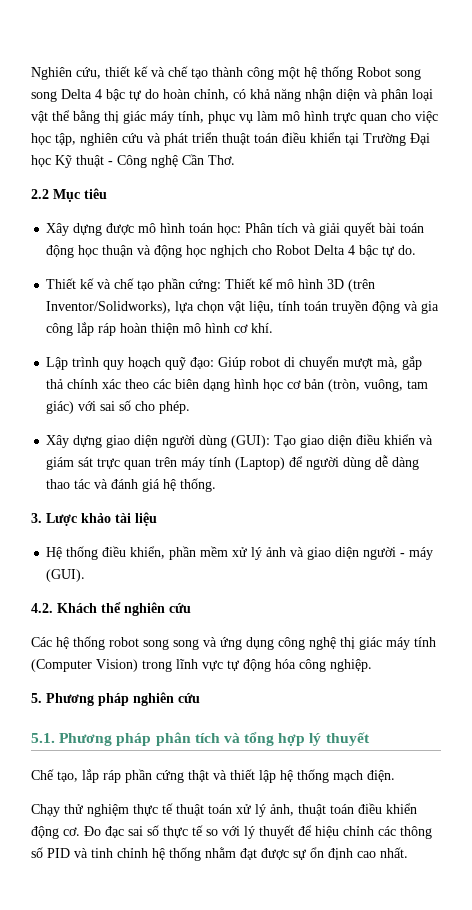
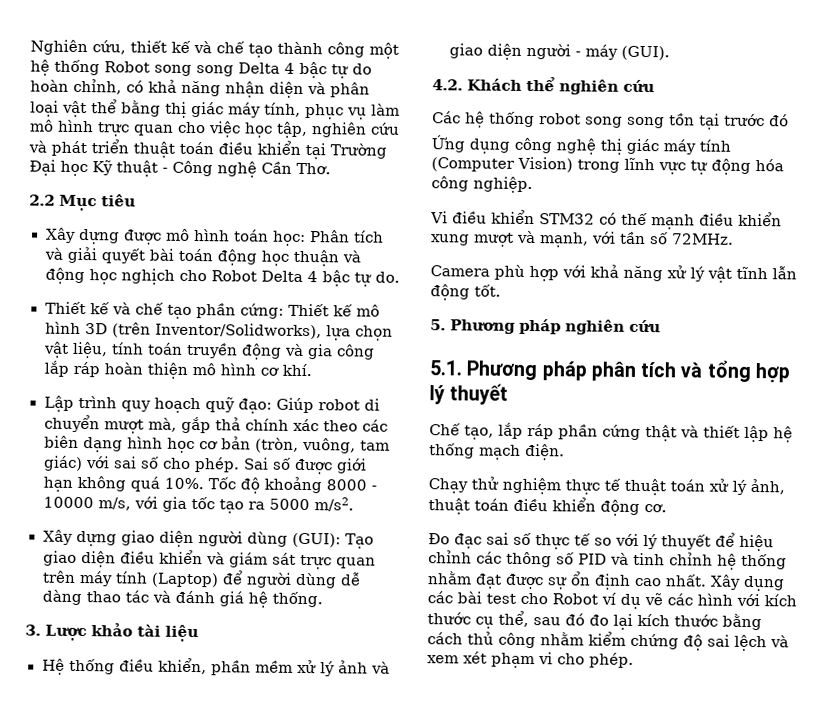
(191, 407) none -> [242,457,367,475] [42,475,377,494] [42,496,354,514] Sai số được giới hạn không quá 10%. Tốc độ khoảng 8000 - 10000 m/s, với gia tốc tạo ra 5000 m/s2.
[203,637,242,650] và ứng -> [669,113,789,130] [431,135,465,153] tồn tại trước đó // Ứng
(372, 665) none -> [430,209,782,230] [430,230,734,248] [430,264,797,283] [430,284,501,301] // Vi điều khiển STM32 có thế mạnh điều khiển xung mượt và mạnh, với tần số 72MHz. // Camera phù hợp với khả năng xử lý vật tĩnh lẫn động tốt.
(80, 831) none -> (667, 508) //
(408, 852) none -> [710,574,785,592] [427,591,797,610] [427,610,762,631] [427,631,789,652] [427,651,634,669] Xây dụng các bài test cho Robot ví dụ vẽ các hình với kích thước cụ thể, sau đó đo lại kích thước bằng cách thủ công nhằm kiểm chứng độ sai lệch và xem xét phạm vi cho phép.

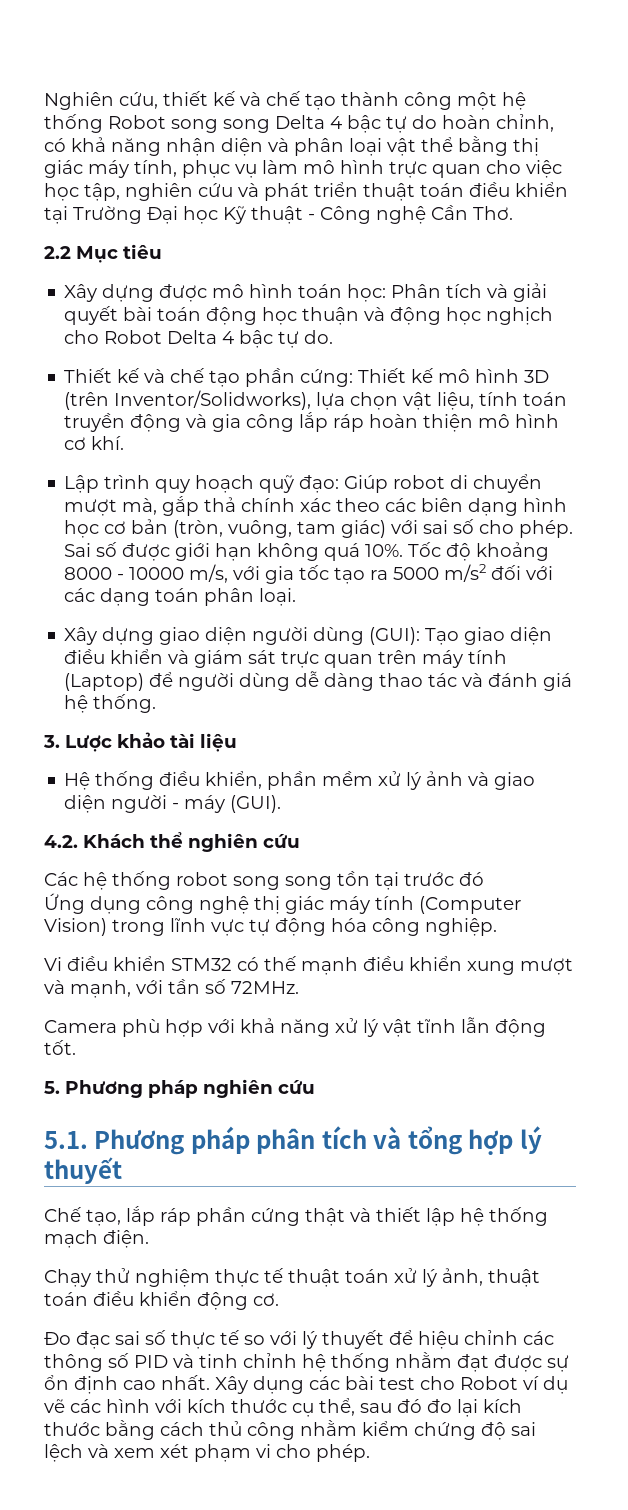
[313,497,354,512] m/s2. -> [444,564,554,582] [64,588,297,606] m/s2 đối với các dạng toán phân loại.

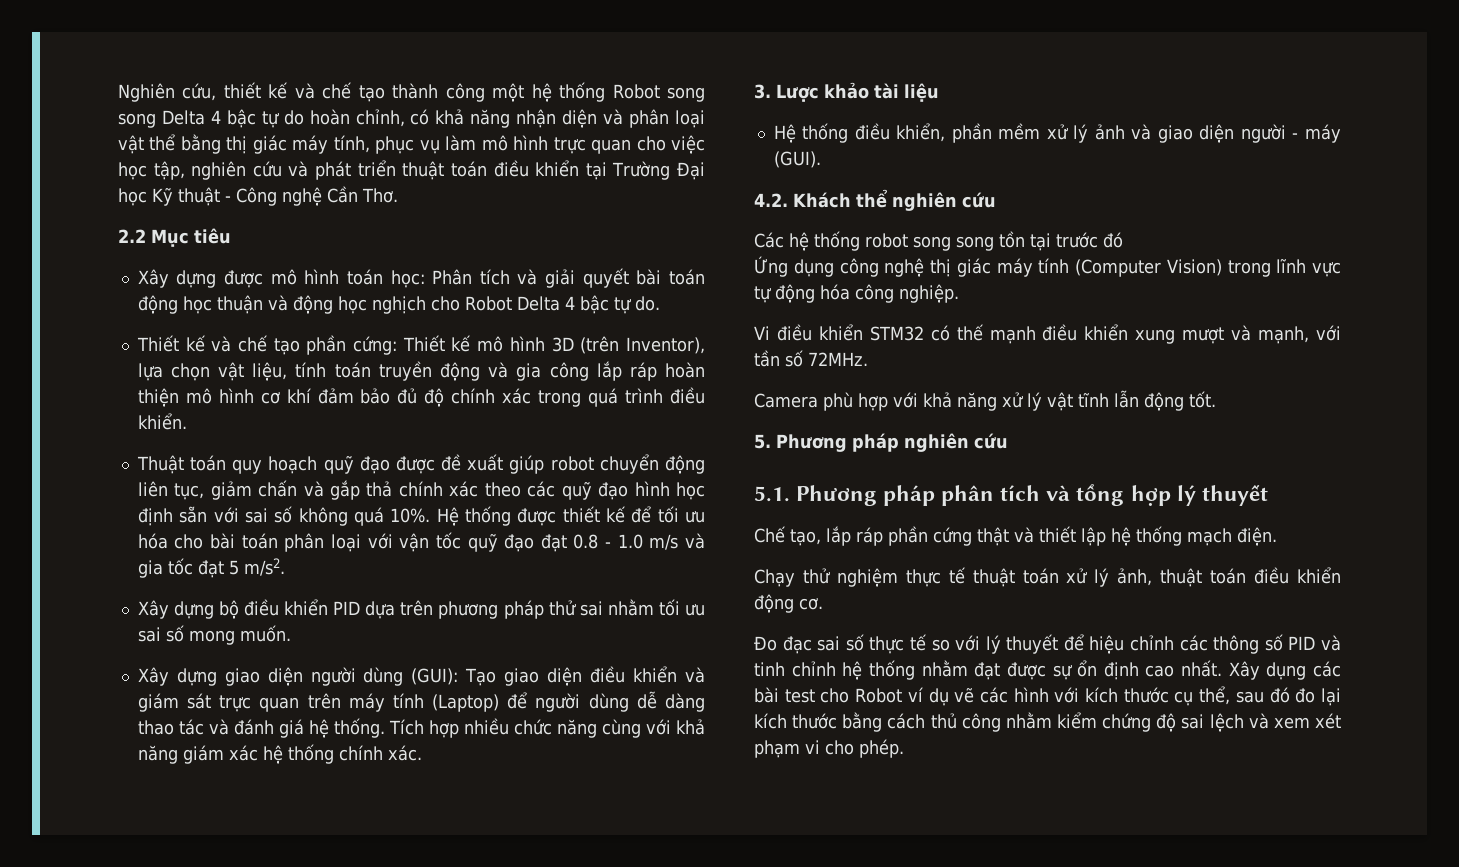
[114,390,312,410] Inventor/Solidworks), -> [626,337,705,354] Inventor),
[91,436,125,450] [64,474,543,493] [64,498,158,516] khí. // Lập trình quy hoạch quỹ đạo: Giúp robot di chuyển mượt mà, -> [286,387,705,407] [137,413,187,430] [136,454,705,474] [137,480,324,500] khí đảm bảo đủ độ chính xác trong quá trình điều khiển. // Thuật toán quy hoạch quỹ đạo được đề xuất giúp robot chuyển động liên tục, giảm chấn và
[421,498,568,516] [64,519,574,538] [64,542,550,561] [64,564,554,584] [64,588,297,606] biên dạng hình học cơ bản (tròn, vuông, tam giác) với sai số cho phép. Sai số được giới hạn không quá 10%. Tốc độ khoảng 8000 - 10000 m/s, với gia tốc tạo ra 5000 m/s2 đối với các dạng toán phân loại. -> [561,481,705,500] [137,506,706,526] [137,532,705,552] [137,558,285,578] [137,599,705,619] [137,625,291,645] quỹ đạo hình học định sẵn với sai số không quá 10%. Hệ thống được thiết kế để tối ưu hóa cho bài toán phân loại với vận tốc quỹ đạo đạt 0.8 - 1.0 m/s và gia tốc đạt 5 m/s2. // Xây dựng bộ điều khiển PID dựa trên phương pháp thử sai nhằm tối ưu sai số mong muốn.
(157, 703) none -> [388,718,706,738] [137,744,422,764] Tích hợp nhiều chức năng cùng với khả năng giám xác hệ thống chính xác.

